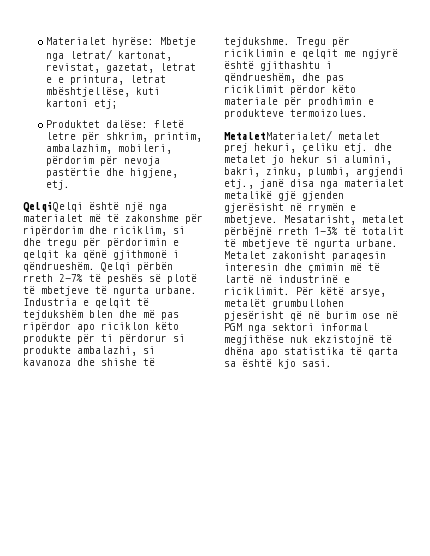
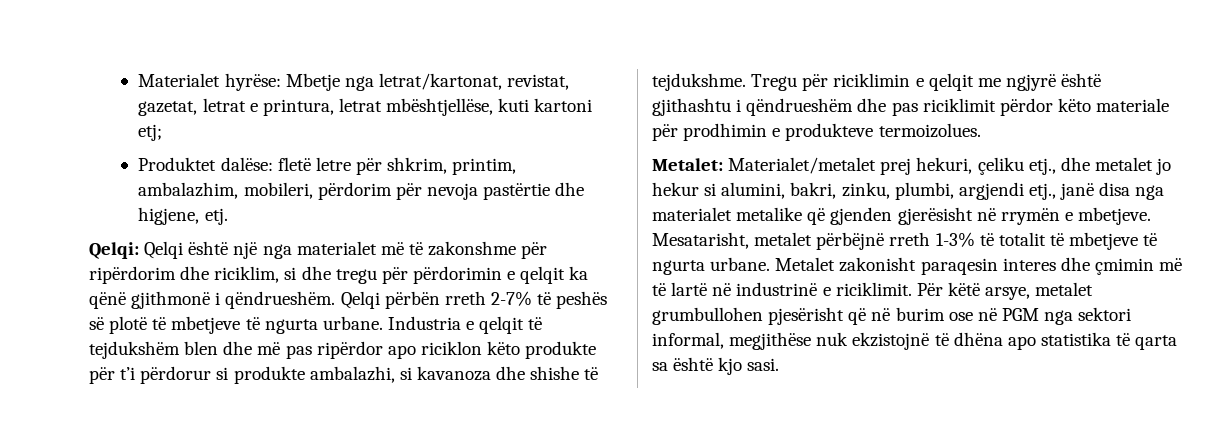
[70,49,173,61] letrat/ kartonat, -> [378,73,502,90] letrat/kartonat,
[58,77,65,83] e -> (258, 107) none
[23,201,83,212] QelqiQelqi -> [89,241,184,259] Qelqi: Qelqi
[101,334,113,342] ti -> [120,367,136,380] t’i
[224,73,296,83] qëndrueshëm, -> [746,98,854,116] qëndrueshëm
[224,130,380,141] MetaletMaterialet/ metalet -> [652,157,877,174] Metalet: Materialet/metalet
[344,143,368,153] etj. -> [1028,158,1056,175] etj.,
[224,191,296,201] metalikë gjë -> [736,207,826,225] metalike që
[224,263,278,271] interesin -> [1002,258,1056,271] interes
[224,299,266,307] metalët -> [1035,282,1094,296] metalet
[320,323,368,331] informal -> [652,332,724,349] informal,

